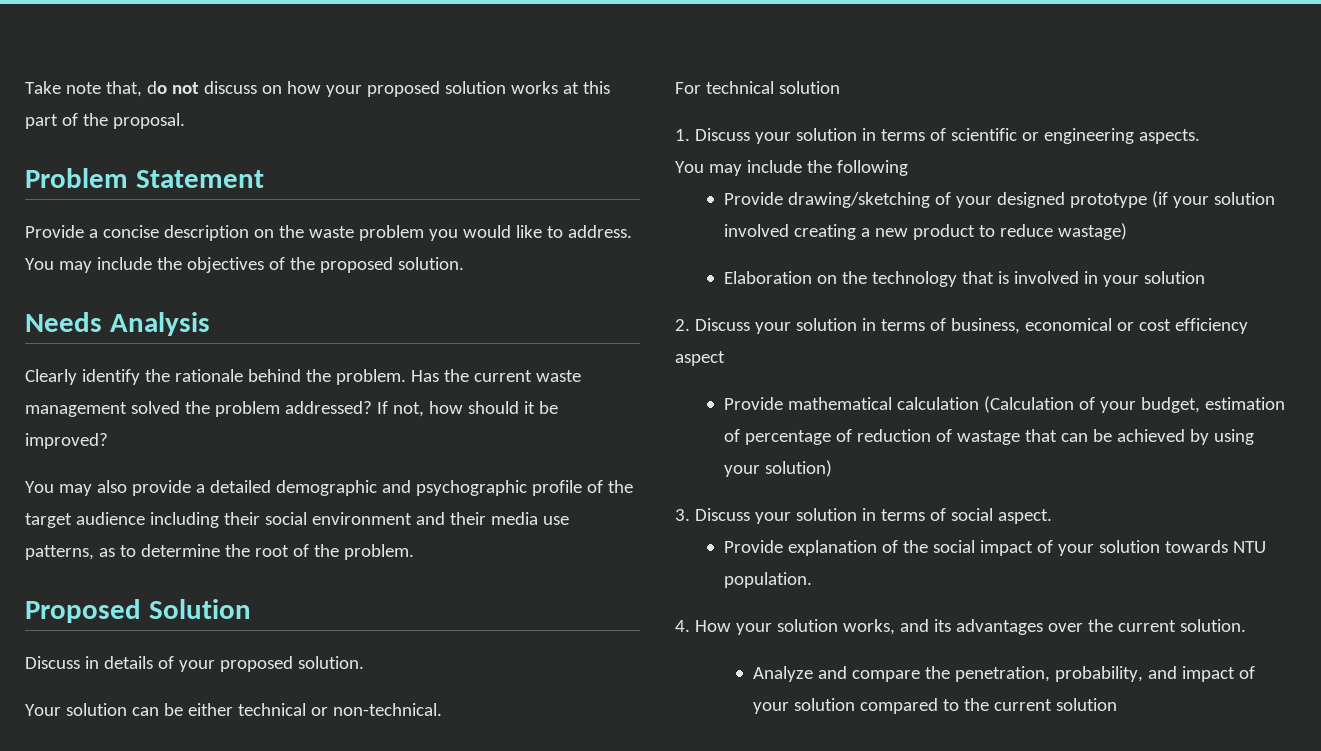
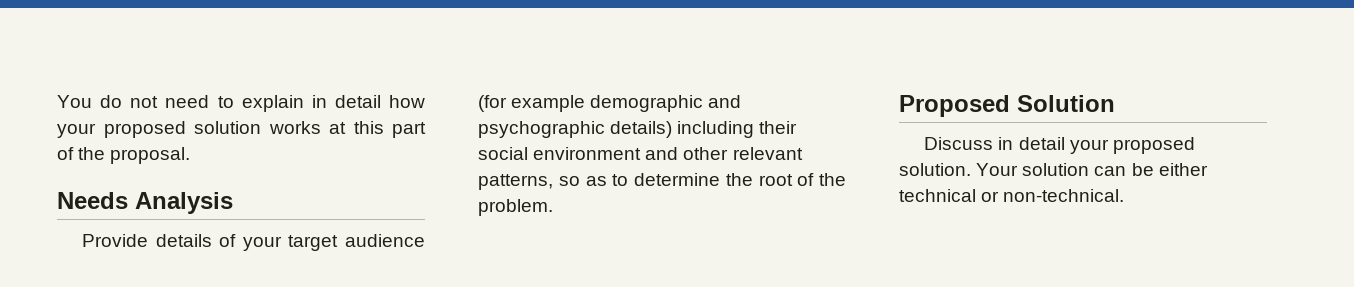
[25,81,282,97] Take note that, do not discuss on -> [57,95,381,112] You do not need to explain in detail
[25,168,264,188] [25,225,632,241] [25,257,464,273] [25,312,210,336] [25,369,581,385] [25,401,558,417] [25,433,108,449] [25,480,633,496] [25,512,145,528] Problem Statement // Provide a concise description on the waste problem you would like to address. You may include the objectives of the proposed solution. // Needs Analysis // Clearly identify the rationale behind the problem. Has the current waste management solved the problem addressed? If not, how should it be improved? // You may also provide a detailed demographic and psychographic profile of the target audience -> [57,192,233,214] [82,234,425,251] [478,95,742,112] [478,121,673,138] Needs Analysis // Provide details of your target audience (for example demographic and psychographic details)
[449,512,569,525] [25,545,94,560] their media use patterns, -> [683,147,803,160] [478,174,580,190] other relevant patterns, so
[103,656,174,669] details of -> [1018,137,1065,150] detail
(364, 662) // -> (971, 169) none
[675,81,840,94] [675,128,1200,144] [675,160,908,176] [724,191,1276,208] [724,223,1128,240] [724,271,1206,287] [675,318,1248,334] [675,351,725,366] [724,396,1286,413] [724,429,1255,445] [724,460,833,477] [675,508,1052,524] [724,540,1267,556] [724,572,813,588] [675,619,1246,635] [752,666,1255,682] [752,698,1117,714] // For technical solution // 1. Discuss your solution in terms of scientific or engineering aspects. // You may include the following // Provide drawing/sketching of your designed prototype (if your solution involved creating a new product to reduce wastage) // Elaboration on the technology that is involved in your solution // 2. Discuss your solution in terms of business, economical or cost efficiency aspect // Provide mathematical calculation (Calculation of your budget, estimation of percentage of reduction of wastage that can be achieved by using your solution) // 3. Discuss your solution in terms of social aspect. // Provide explanation of the social impact of your solution towards NTU population. // 4. How your solution works, and its advantages over the current solution. // Analyze and compare the penetration, probability, and impact of your solution compared to the current solution -> (1125, 195) none

